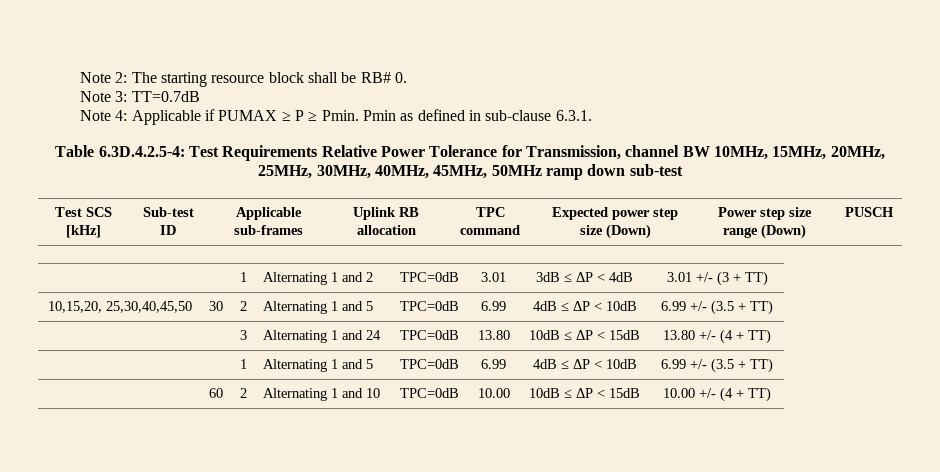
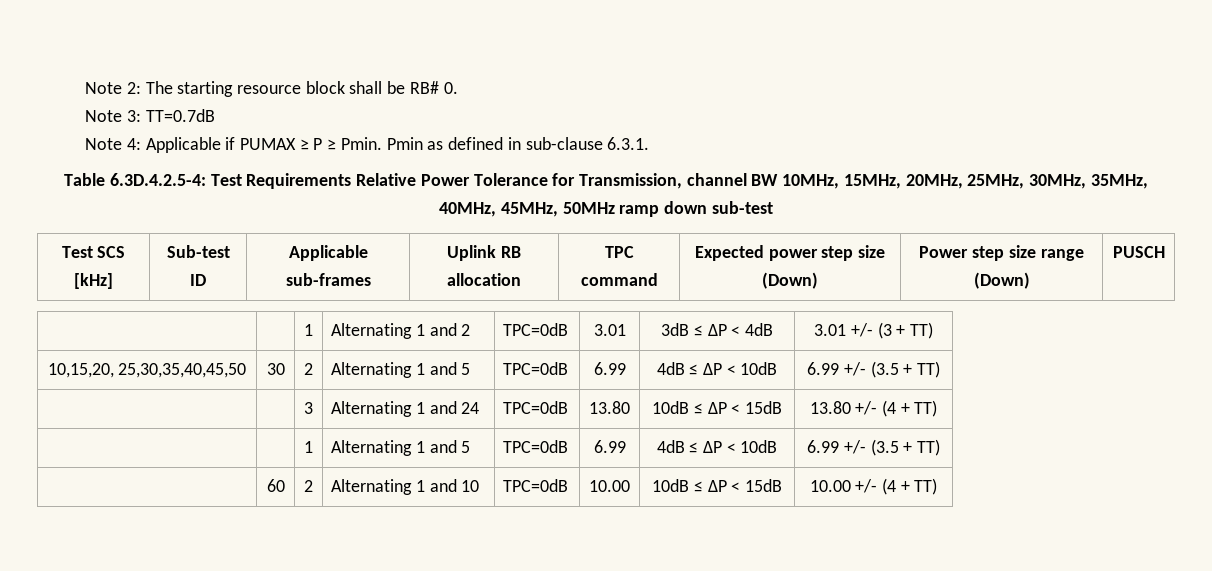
(371, 172) none -> [1090,174,1148,189] 35MHz,
[105,301,192,313] 25,30,40,45,50 -> [118,363,247,378] 25,30,35,40,45,50

